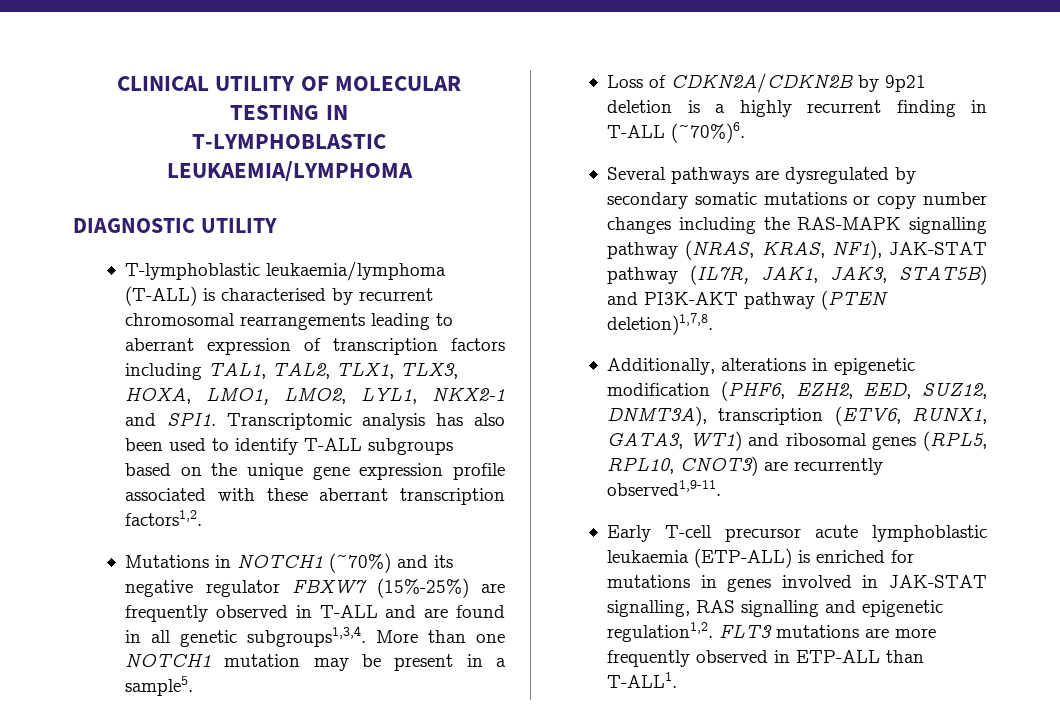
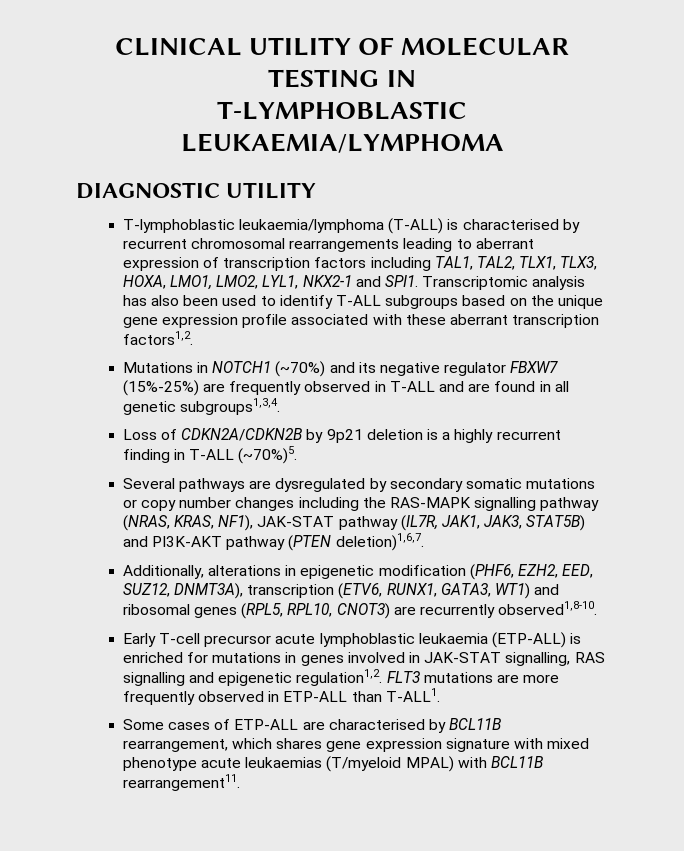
[376,630,505,643] [125,653,506,671] [125,676,194,696] More than one NOTCH1 mutation may be present in a sample5. -> (281, 406) none
[671,122,746,143] (~70%)6. -> [238,446,298,464] (~70%)5.
[607,313,714,335] deletion)1,7,8. -> [335,533,424,551] deletion)1,6,7.
[607,480,722,496] observed1,9-11. -> [498,601,598,615] observed1,8-10.
(678, 680) none -> [122,718,502,733] [122,738,590,752] [122,756,544,772] [122,774,240,791] // Some cases of ETP-ALL are characterised by BCL11B rearrangement, which shares gene expression signature with mixed phenotype acute leukaemias (T/myeloid MPAL) with BCL11B rearrangement11.

